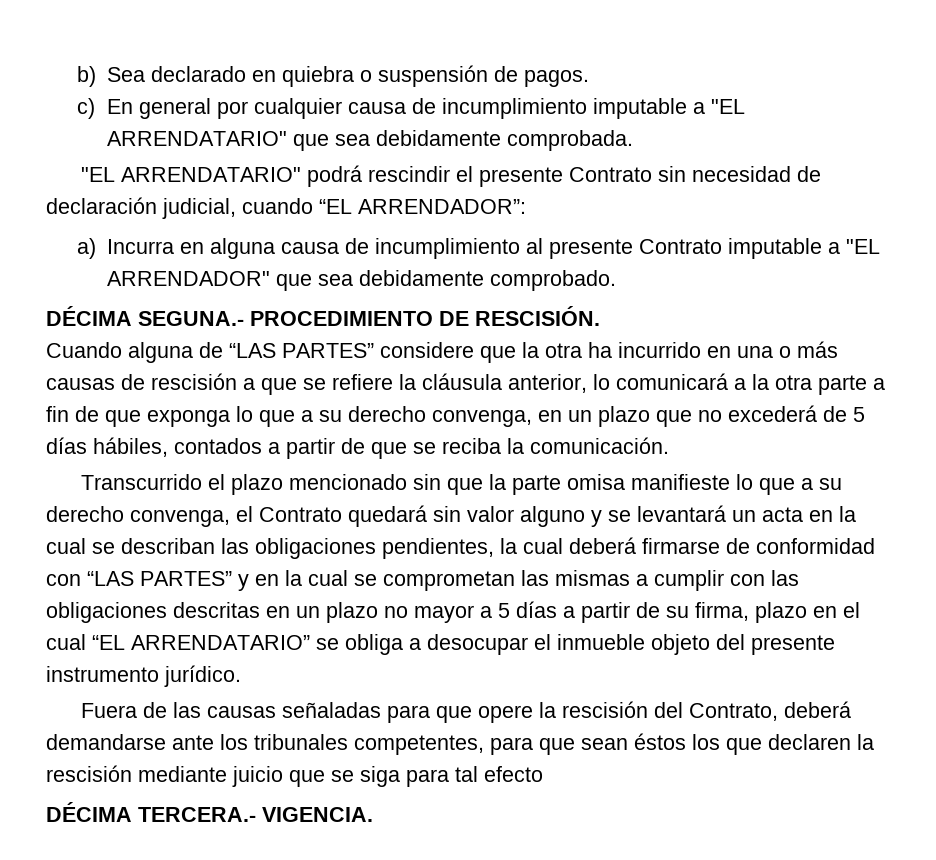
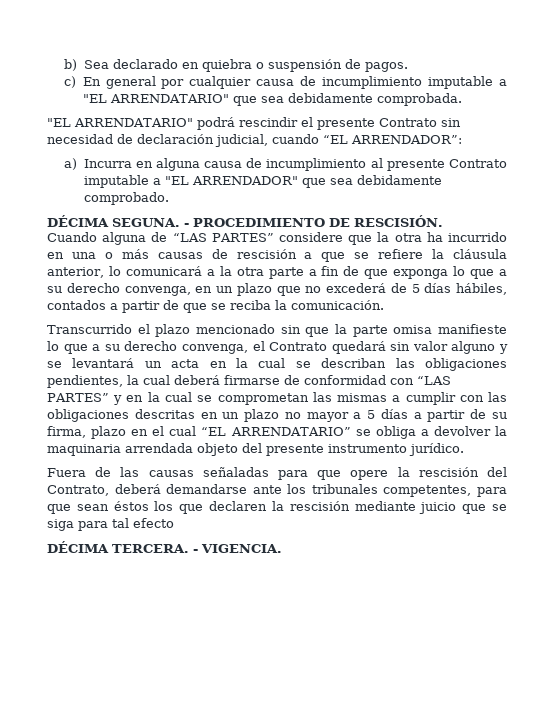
[138,311,244,326] SEGUNA.- -> [112,218,189,227] SEGUNA. -
[427,634,645,655] desocupar el inmueble -> [433,426,507,436] [47,443,193,456] devolver la maquinaria arrendada
[138,807,256,822] TERCERA.- -> [112,544,198,553] TERCERA. -

